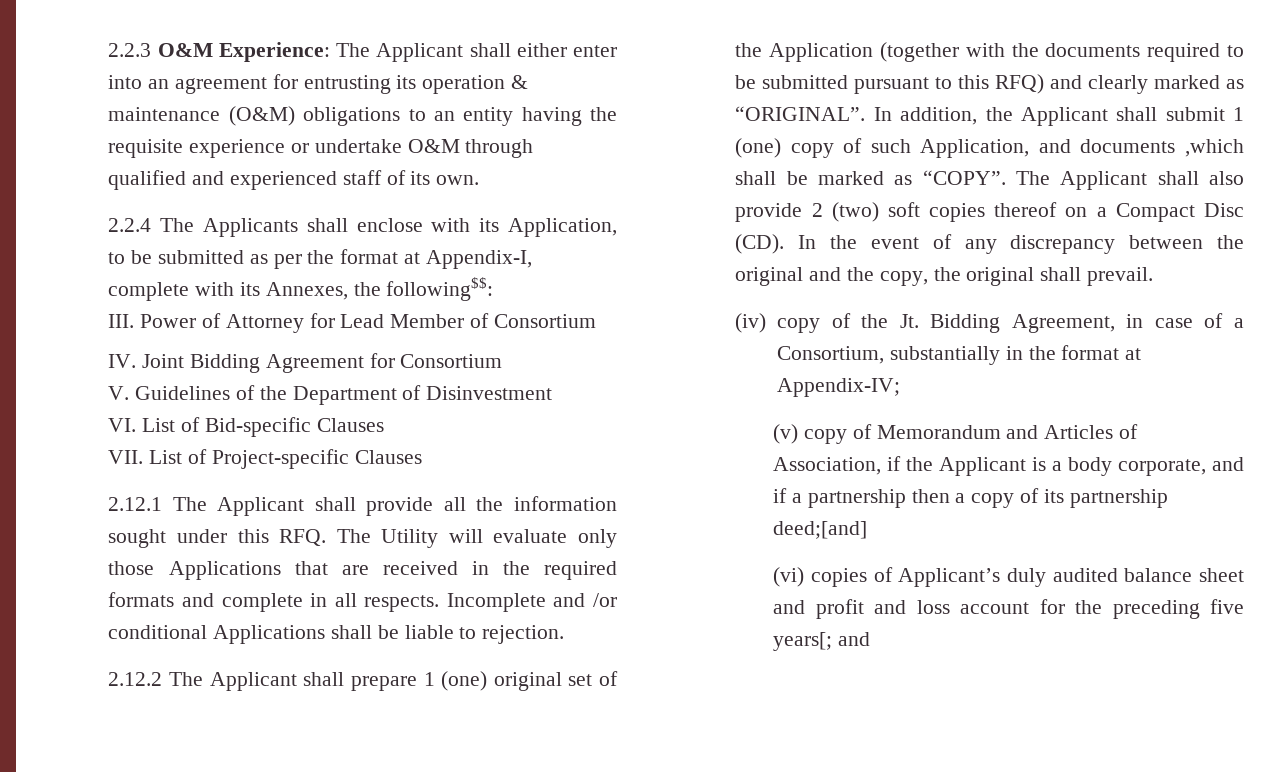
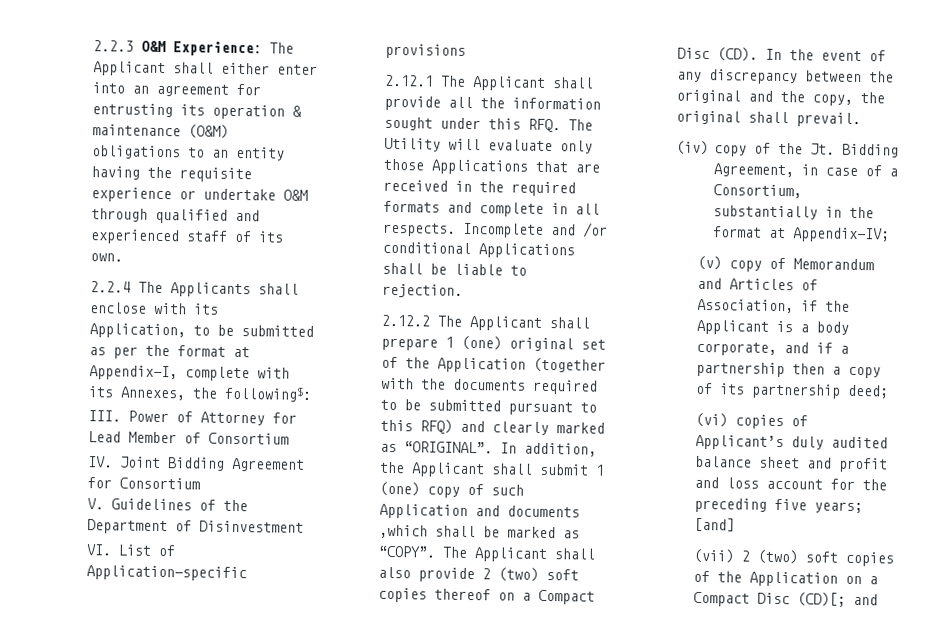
[386,277,494,301] following$$: -> [223,385,312,402] following$:
[204,417,384,437] [108,449,422,469] Bid-specific Clauses // VII. List of Project-specific Clauses -> [85,565,247,582] [384,43,466,59] Application-specific provisions
[920,139,1030,158] Application, -> [378,503,468,519] Application
[773,521,868,539] deed;[and] -> [847,384,890,399] deed;
[773,632,833,651] years[; -> [814,501,864,514] [694,517,736,532] [693,548,895,567] [693,570,879,587] [693,591,847,607] years; [and] // (vii) 2 (two) soft copies of the Application on a Compact Disc (CD)[;

